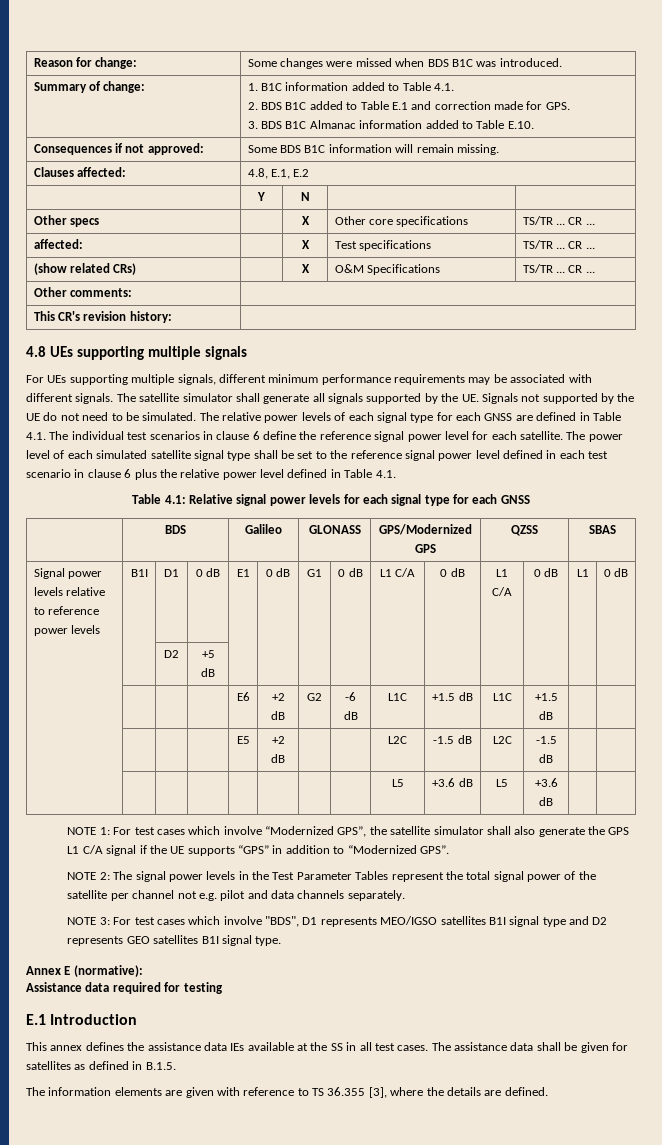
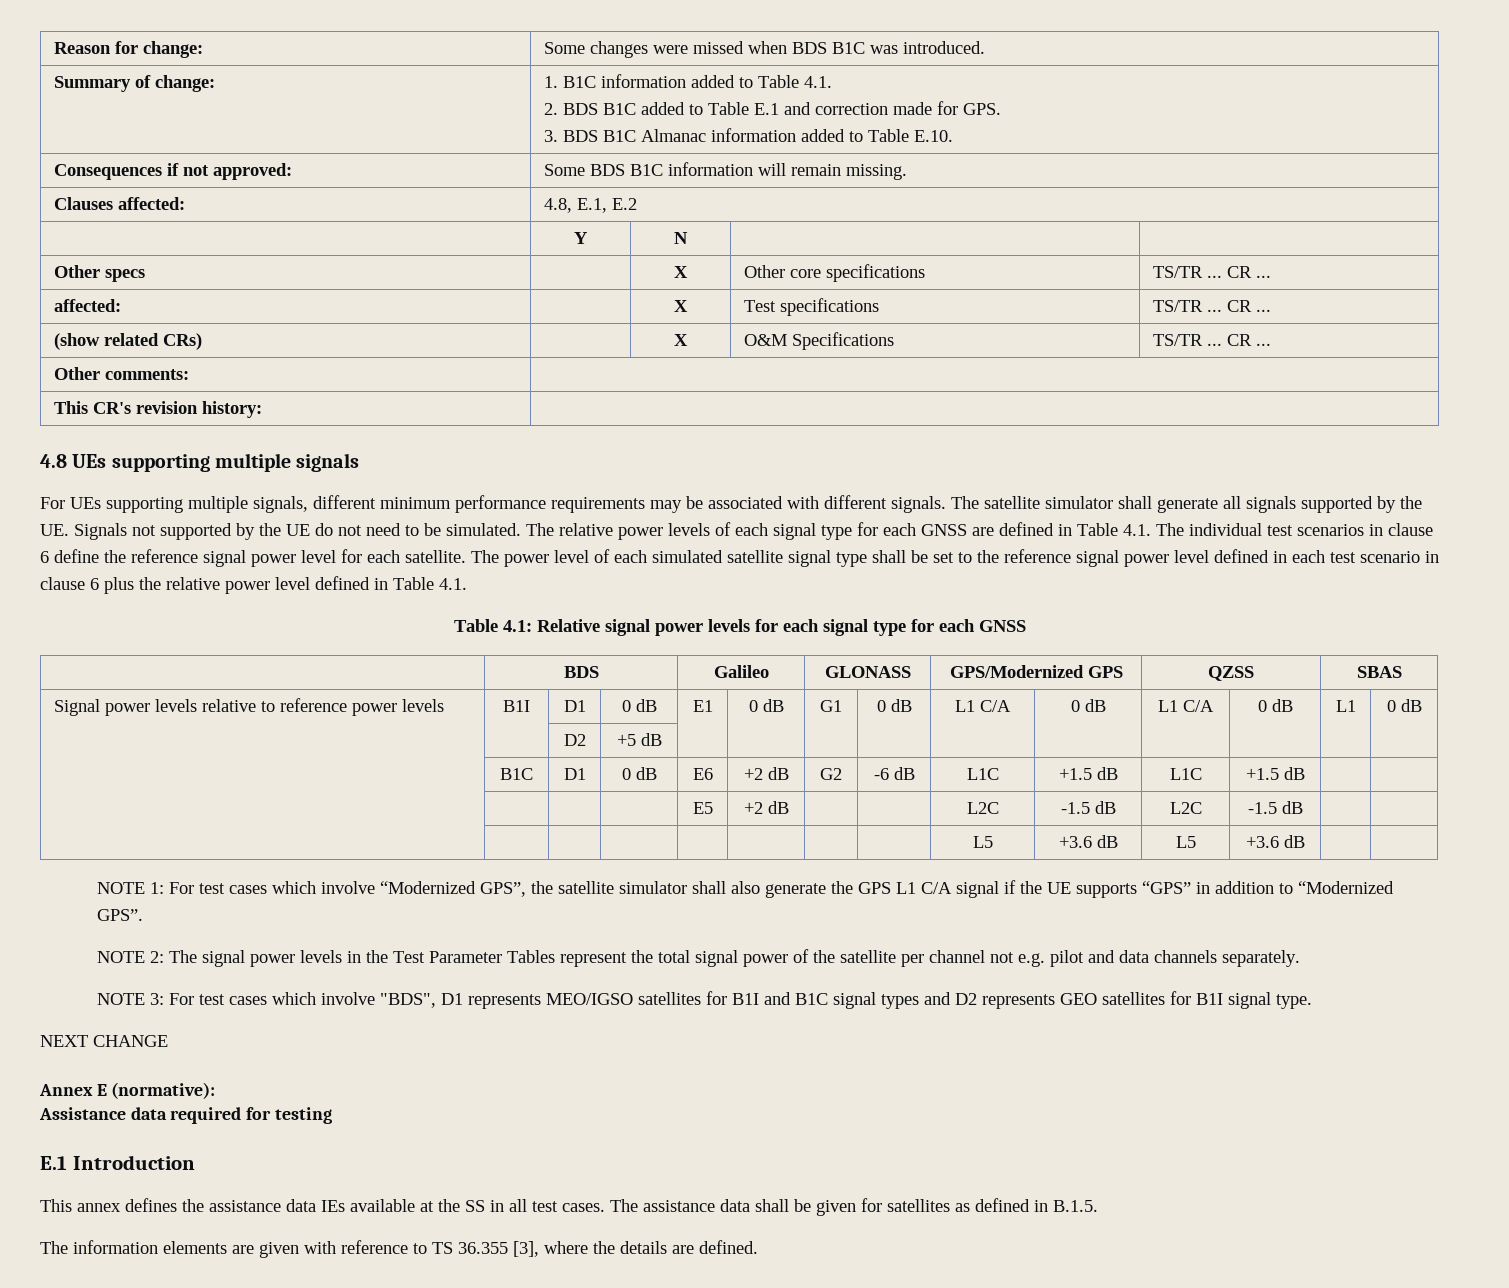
(215, 672) | | -> [500,768,533,780] [563,768,586,780] [621,767,657,780] B1C | D1 | 0 dB
[488,916,566,927] B1I signal type -> [705,991,919,1009] for B1I and B1C signal types
(199, 939) none -> [1169,991,1191,1005] for
(282, 941) none -> [40,1035,168,1047] // NEXT CHANGE

